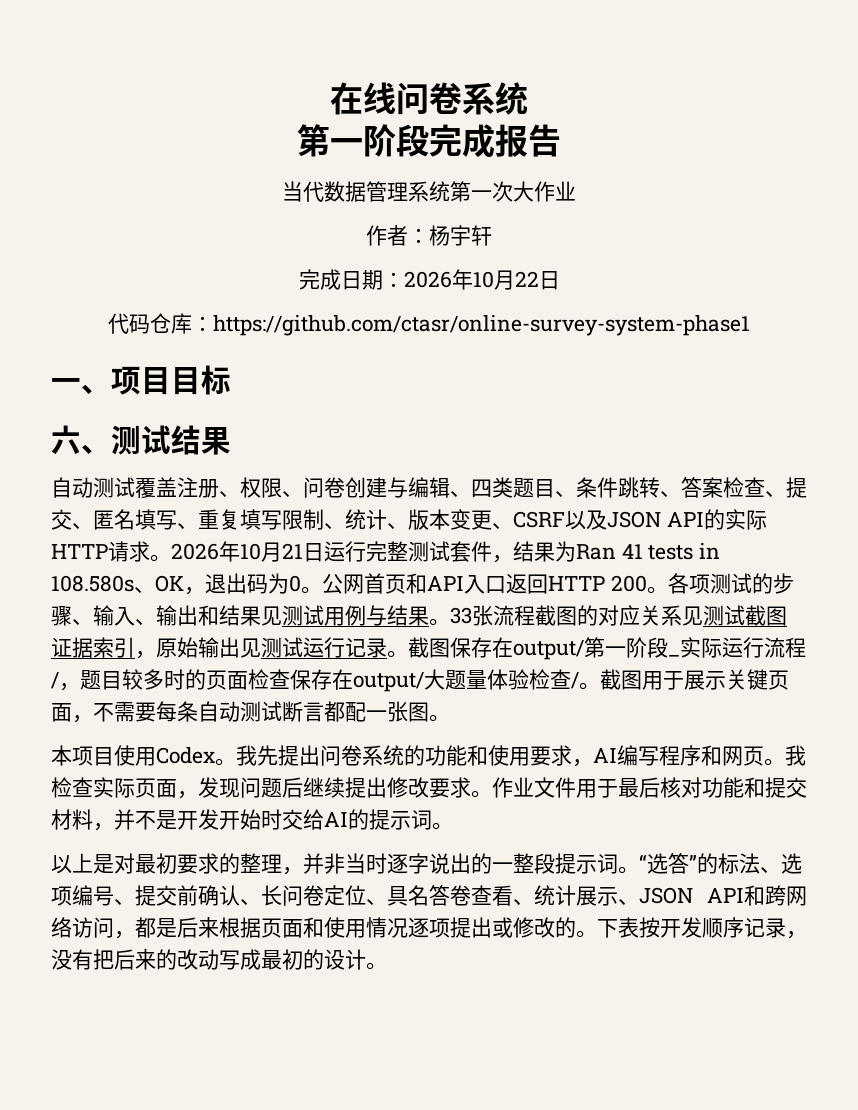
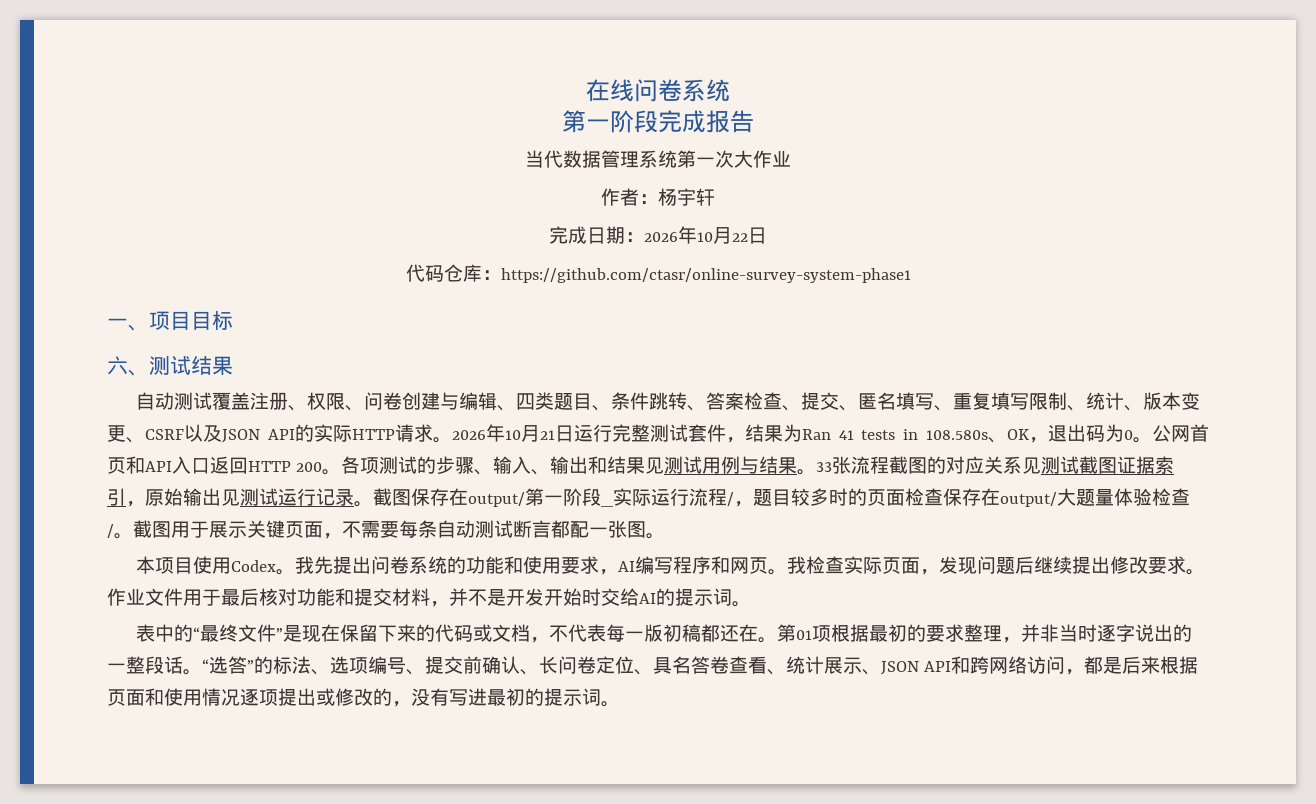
[51,853,240,874] 以上是对最初要求的 -> [136,624,965,643] 表中的“最终文件”是现在保留下来的代码或文档，不代表每一版初稿都还在。第01项根据最初的要求
[555,853,618,874] 提示词 -> [164,656,183,674] 话
[576,917,807,939] [51,949,366,970] 。下表按开发顺序记录，没有把后来的改动写成最初的设计 -> [392,688,601,707] ，没有写进最初的提示词

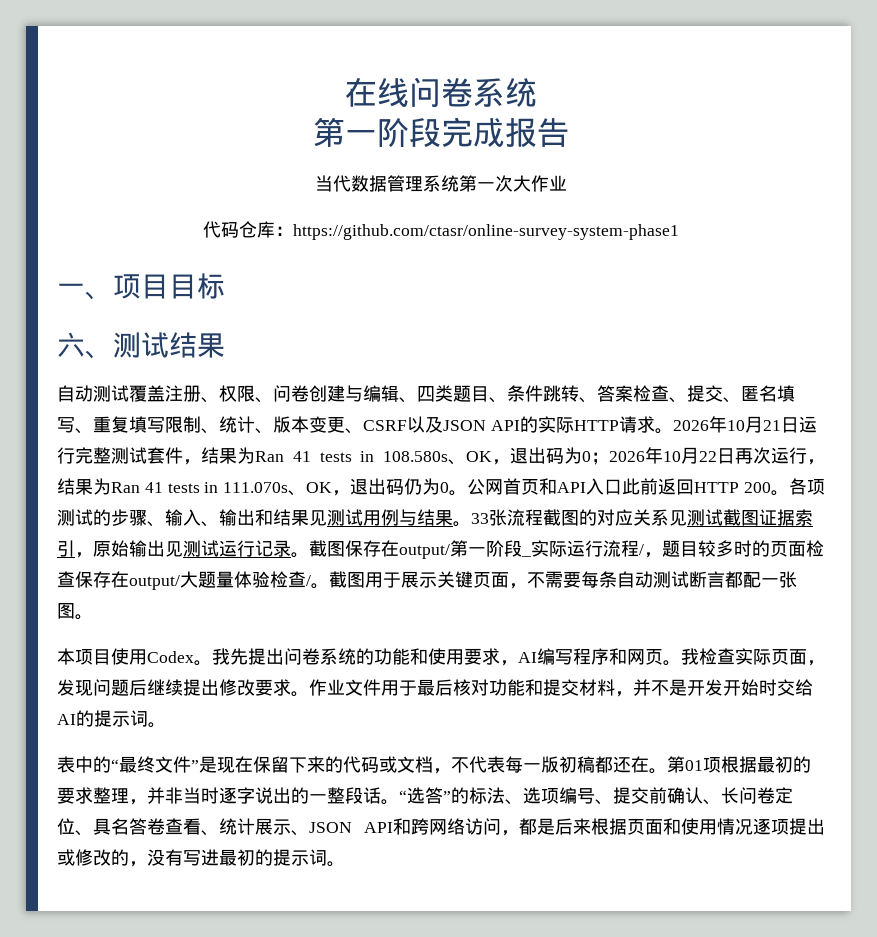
[601,188,715,206] [549,226,767,244] // 作者：杨宇轩 // 完成日期：2026年10月22日 -> (567, 183) none
(1134, 435) none -> [591,447,825,465] [57,478,450,496] ；2026年10月22日再次运行，结果为Ran 41 tests in 111.070s、OK，退出码仍为0
(210, 466) none -> [622,478,659,495] 此前

